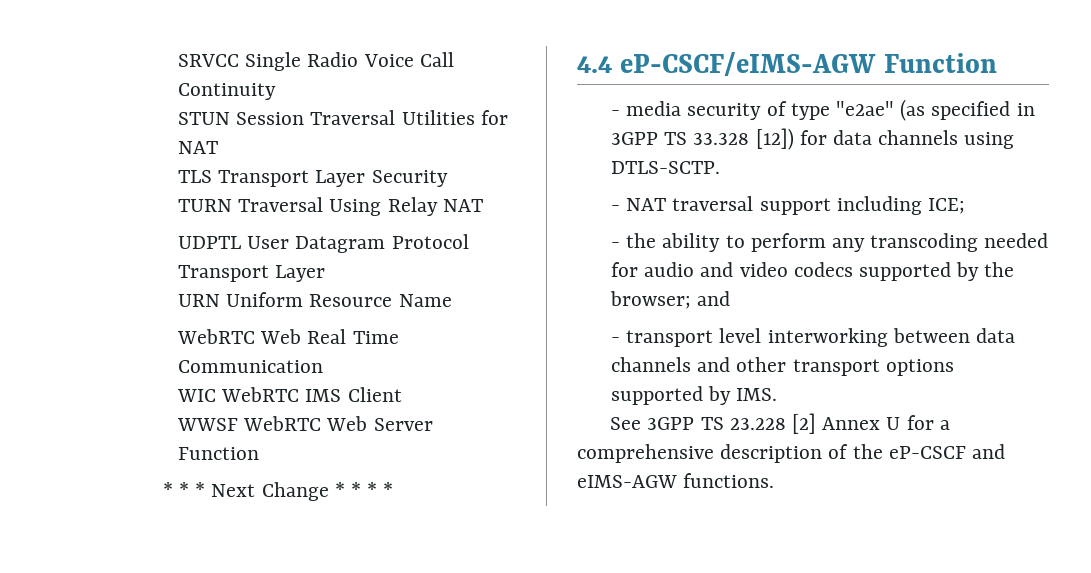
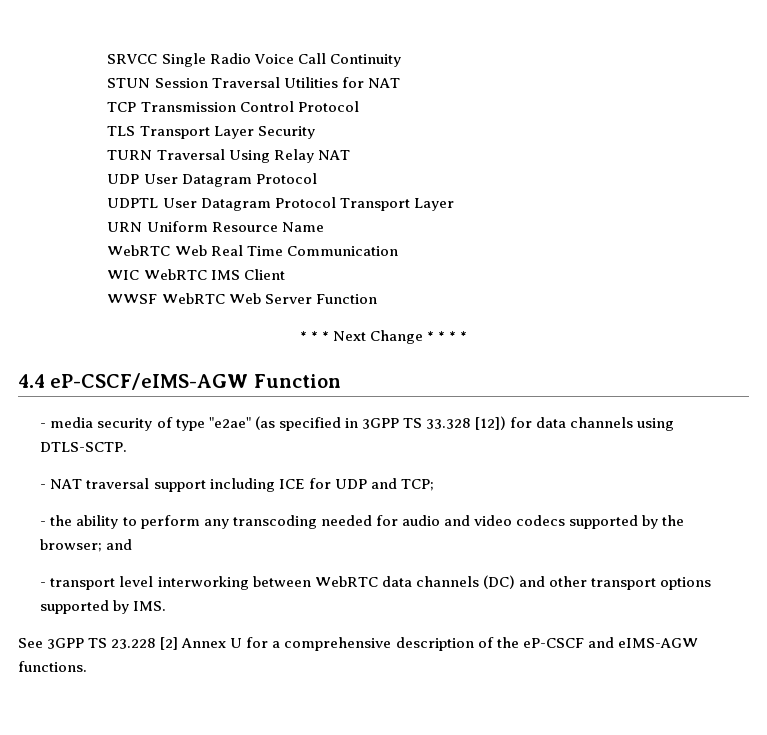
(218, 147) none -> [107,101,359,112] // TCP Transmission Control Protocol
(483, 205) none -> [107,173,317,187] // UDP User Datagram Protocol
[928,198,966,214] ICE; -> [278,478,434,491] ICE for UDP and TCP;
[976,328,1016,343] [610,357,691,372] data channels -> [314,575,515,589] WebRTC data channels (DC)

